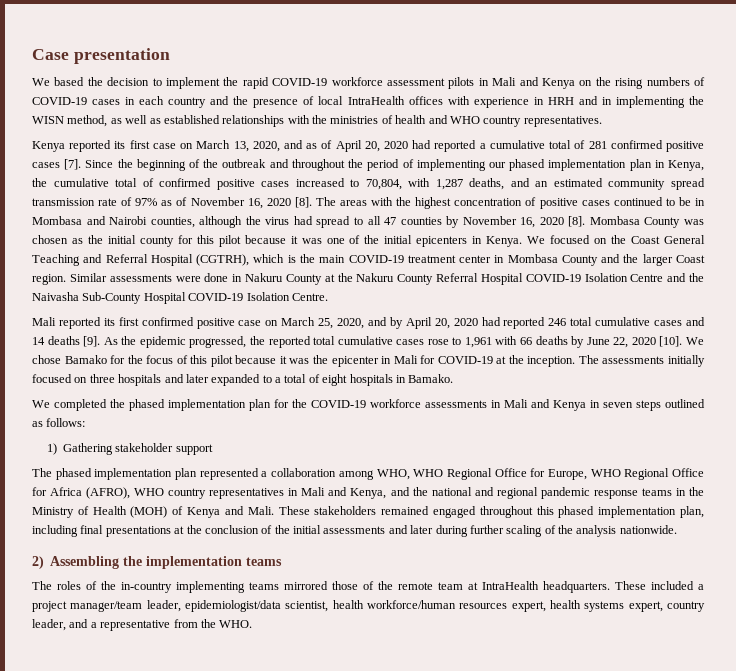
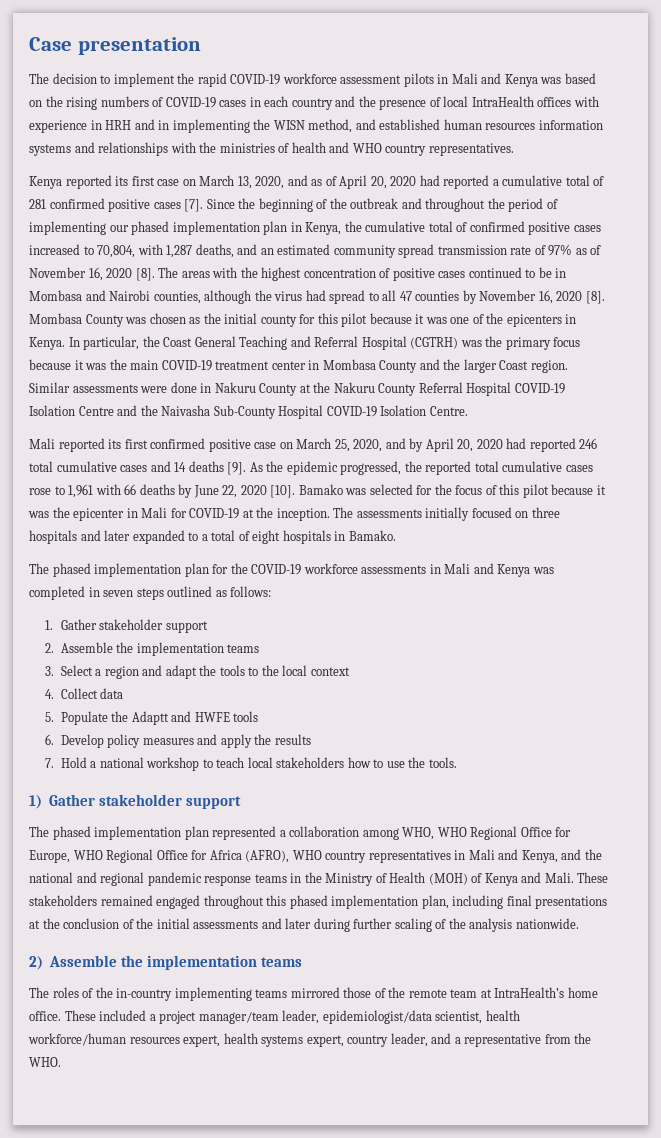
[32,77,103,86] We based the -> [29,73,49,84] The
(575, 83) none -> [540,73,596,84] was based
[110,115,220,124] as well as established -> [355,119,603,130] [29,142,95,156] and established human resources information systems and
[384,235,413,244] initial -> (504, 318) none
[527,235,608,244] We focused on -> [68,336,140,350] In particular,
[196,254,296,266] (CGTRH), which is -> [410,336,581,350] [29,359,107,370] (CGTRH) was the primary focus because it was
[686,337,705,345] [32,355,107,364] We chose Bamako -> [298,484,413,495] Bamako was selected
[32,399,125,411] We completed the -> [29,563,49,574] The
(586, 405) none -> [532,567,554,574] [29,586,85,600] was completed
[46,443,114,455] 1) Gathering -> [44,619,208,633] [44,642,260,656] [44,665,350,679] [44,688,124,699] [44,711,259,725] [44,734,311,748] [44,757,457,771] [29,794,95,809] 1. Gather stakeholder support // 2. Assemble the implementation teams // 3. Select a region and adapt the tools to the local context // 4. Collect data // 5. Populate the Adaptt and HWFE tools // 6. Develop policy measures and apply the results // 7. Hold a national workshop to teach local stakeholders how to use the tools. // 1) Gather
[50,556,120,569] Assembling -> [48,955,117,967] Assemble
[482,581,610,593] IntraHealth headquarters. -> [494,987,598,998] [29,1011,61,1021] IntraHealth’s home office.

